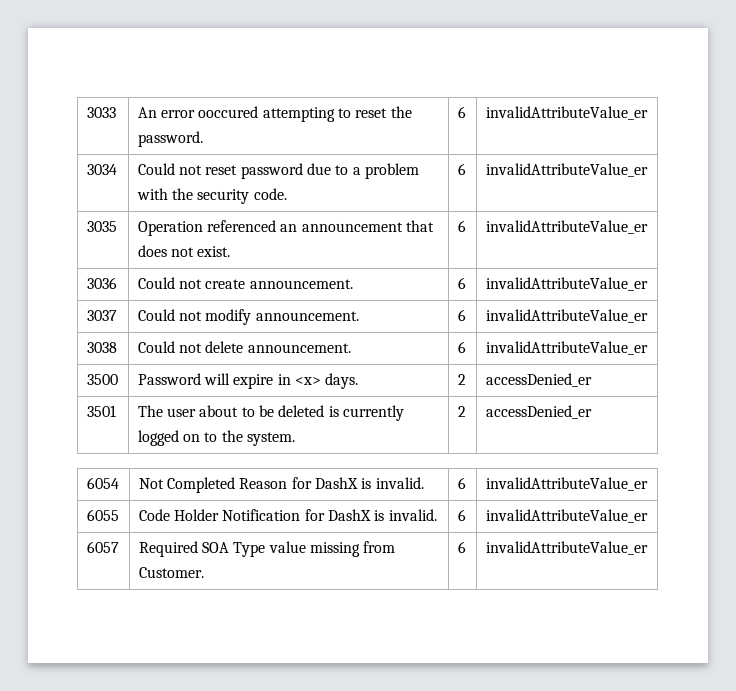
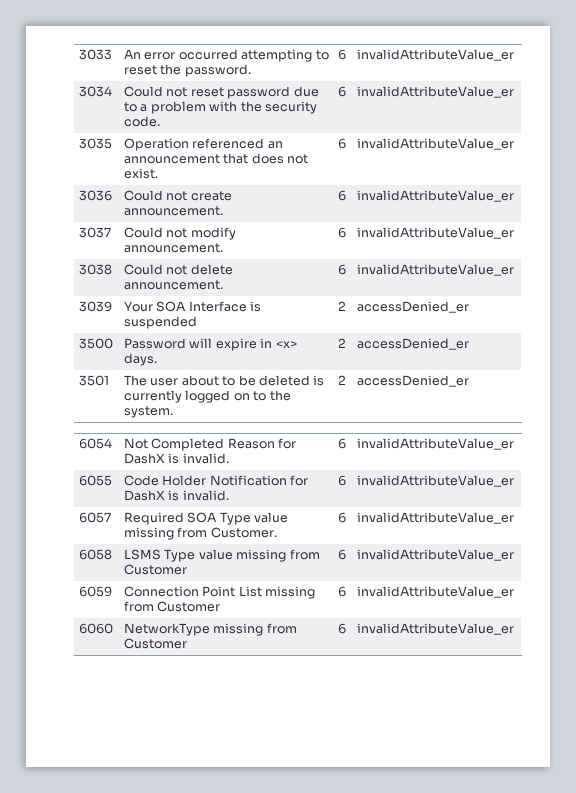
[198,106,259,118] ooccured -> [178,49,238,60] occurred
(648, 348) none -> [79,301,113,312] [124,301,262,312] [124,316,198,329] [338,301,347,311] [357,301,470,313] // 3039 | Your SOA Interface is suspended | 2 | accessDenied_er
(648, 548) none -> [79,549,113,560] [124,549,320,562] [124,564,188,575] [338,549,347,560] [357,549,515,561] [79,586,113,597] [124,586,316,599] [124,601,221,612] [338,586,347,597] [357,586,515,598] [79,623,114,634] [124,623,297,636] [124,638,188,649] [338,623,347,634] [357,623,515,635] // 6058 | LSMS Type value missing from Customer | 6 | invalidAttributeValue_er // 6059 | Connection Point List missing from Customer | 6 | invalidAttributeValue_er // 6060 | NetworkType missing from Customer | 6 | invalidAttributeValue_er

